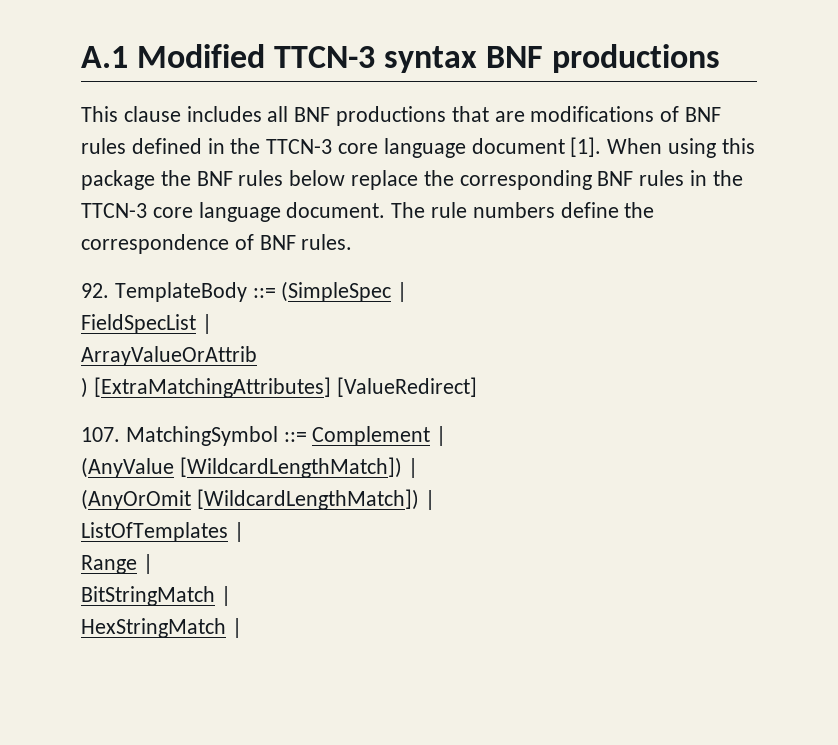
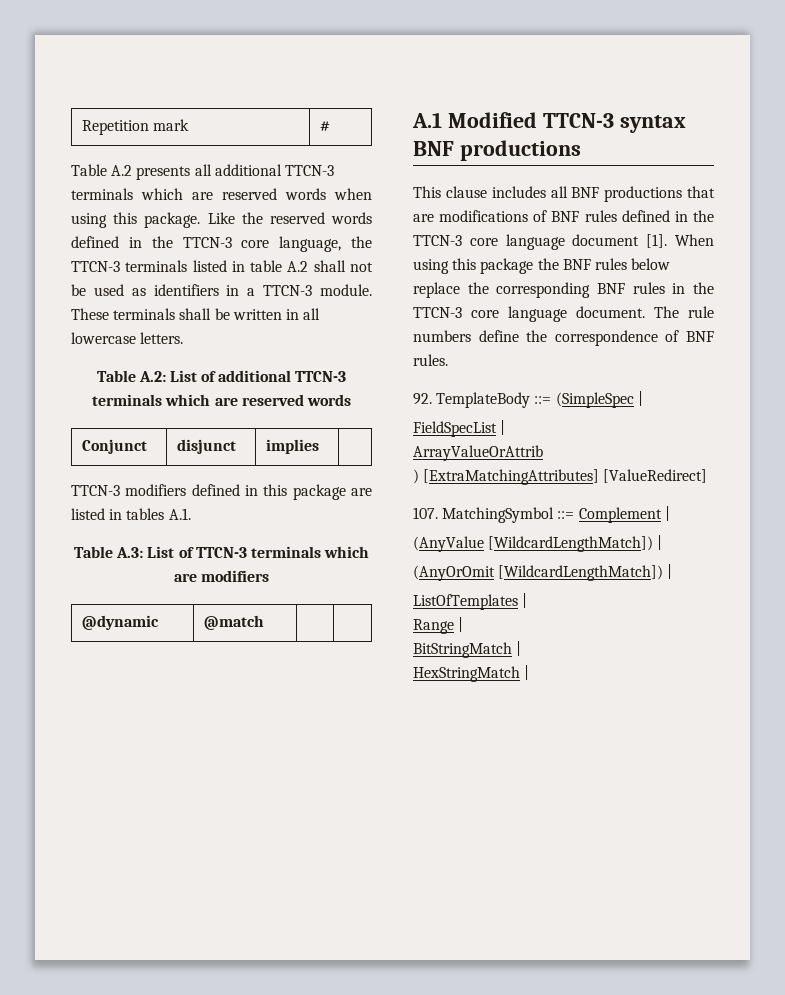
(81, 57) none -> [82,119,190,135] [320,121,331,131] [71,164,334,180] [71,188,372,200] [71,212,372,228] [71,236,372,252] [71,260,373,272] [71,284,372,296] [71,308,321,320] [71,332,184,344] [96,370,347,382] [92,394,351,406] [82,439,148,454] [177,439,237,454] [266,439,320,454] [71,484,372,500] [71,508,191,520] [73,546,370,558] [173,570,270,582] [82,615,160,630] [204,615,265,630] Repetition mark | # // Table A.2 presents all additional TTCN-3 terminals which are reserved words when using this package. Like the reserved words defined in the TTCN-3 core language, the TTCN-3 terminals listed in table A.2 shall not be used as identifiers in a TTCN-3 module. These terminals shall be written in all lowercase letters. // Table A.2: List of additional TTCN-3 terminals which are reserved words // Conjunct | disjunct | implies | // TTCN-3 modifiers defined in this package are listed in tables A.1. // Table A.3: List of TTCN-3 terminals which are modifiers // @dynamic | @match | | //

